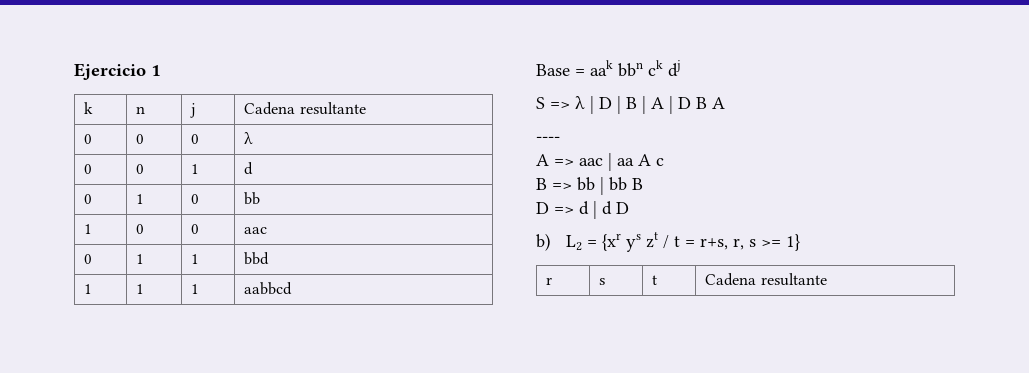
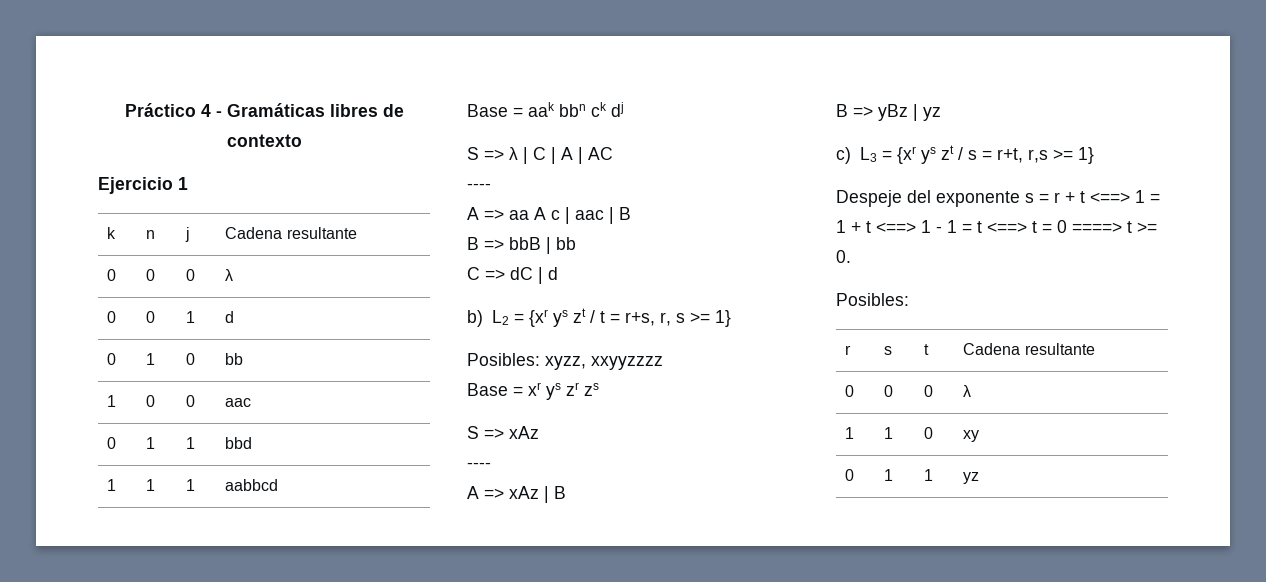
(74, 71) none -> [124,103,404,117] [226,134,302,147] Práctico 4 - Gramáticas libres de contexto //
[599,96,725,114] [536,136,560,142] [536,153,612,171] D | B | A | D B A // ---- // A => aac | -> [533,147,613,164] [467,183,491,190] [467,207,504,220] C | A | AC // ---- // A =>
[536,177,643,195] [536,201,629,219] // B => bb | bb B // D => d | d D -> [565,207,631,224] [467,237,576,254] [467,267,558,284] | aac | B // B => bbB | bb // C => dC | d
(801, 242) none -> [467,353,663,370] [467,382,599,400] [467,426,539,439] [467,462,491,469] [467,486,566,503] [836,104,941,121] [836,145,1095,164] [836,190,1160,207] [836,220,1157,233] [836,250,851,263] [836,293,909,306] // Posibles: xyzz, xxyyzzzz // Base = xr ys zr zs // S => xAz // ---- // A => xAz | B // B => yBz | yz // c) L3 = {xr ys zt / s = r+t, r,s >= 1} // Despeje del exponente s = r + t <==> 1 = 1 + t <==> 1 - 1 = t <==> t = 0 ====> t >= 0. // Posibles:
(827, 279) none -> [845,385,855,397] [884,385,894,397] [924,385,934,397] [963,385,972,397] [845,427,855,439] [884,427,894,439] [924,427,934,439] [963,430,980,442] [845,469,855,481] [884,469,894,481] [924,469,934,481] [963,472,980,484] // 0 | 0 | 0 | λ // 1 | 1 | 0 | xy // 0 | 1 | 1 | yz

